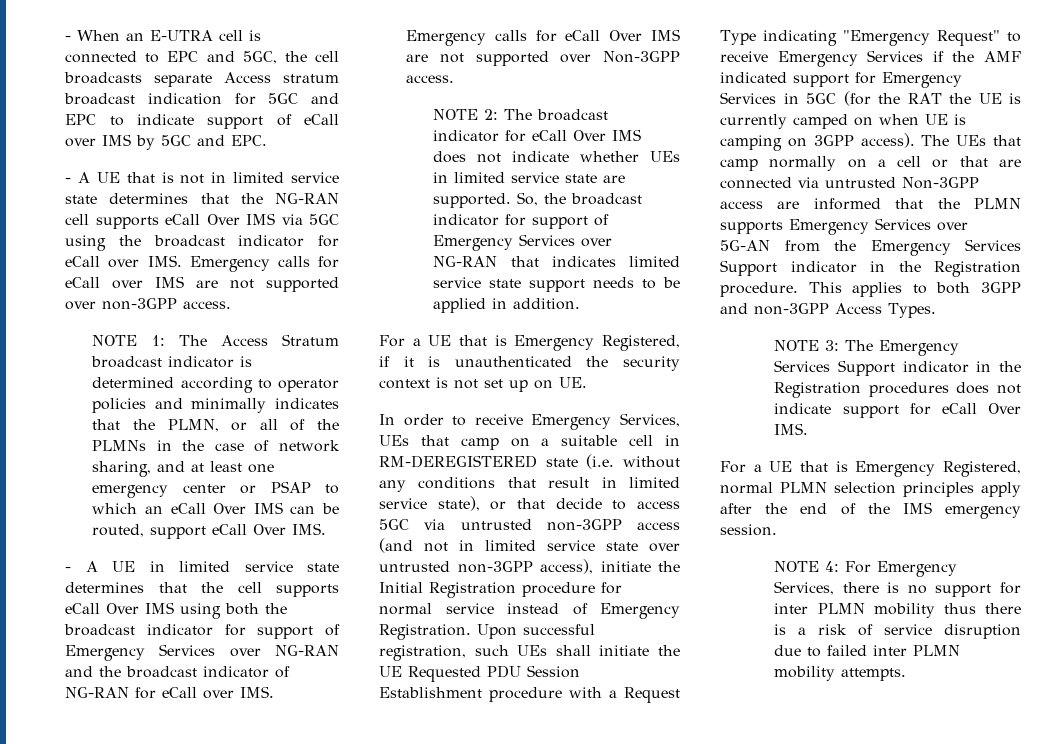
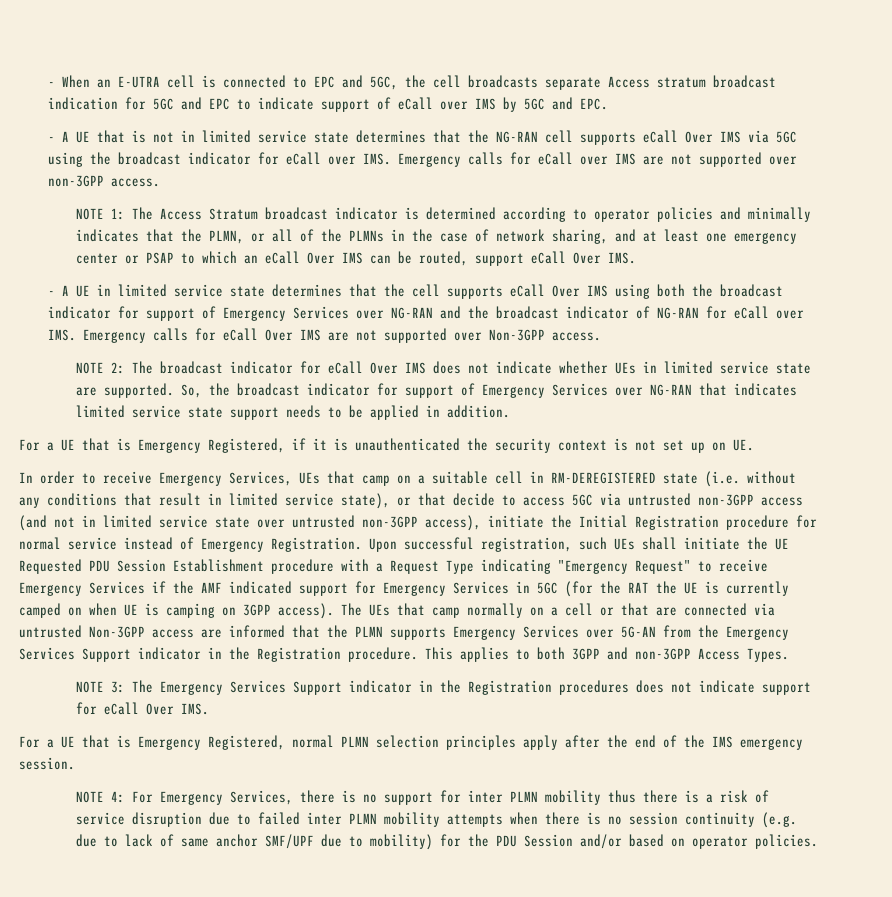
[841,668,907,681] attempts. -> [447,812,798,828] [76,834,819,850] attempts when there is no session continuity (e.g. due to lack of same anchor SMF/UPF due to mobility) for the PDU Session and/or based on operator policies.

